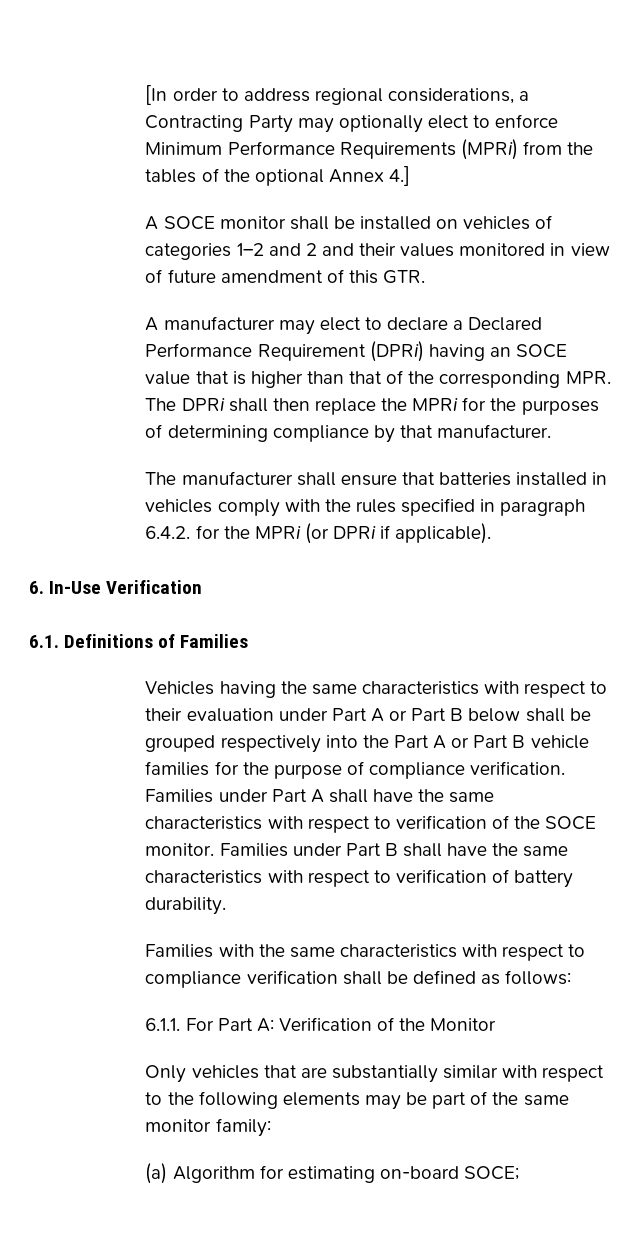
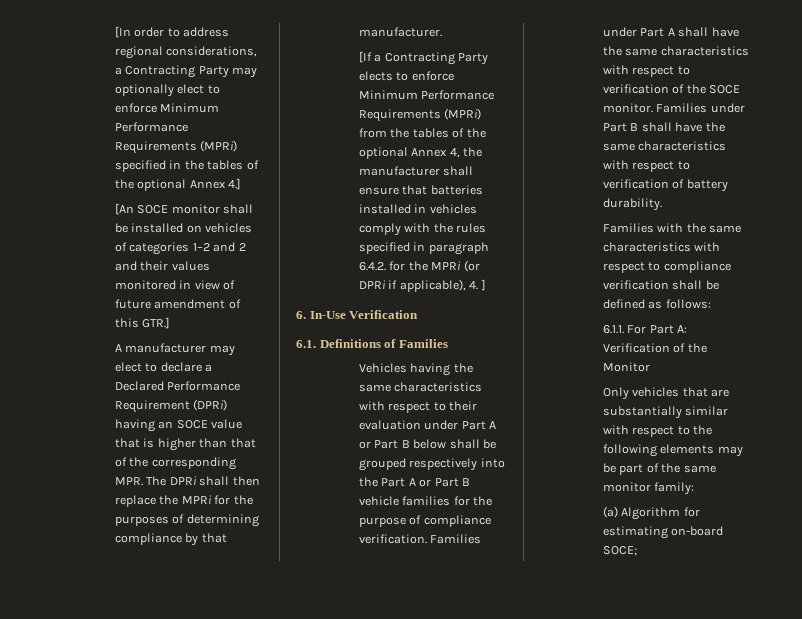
[522,141,562,155] from -> [115,160,182,172] specified in
[145,216,159,230] A -> [115,203,134,215] [An
[383,270,426,284] GTR. -> [142,317,171,329] GTR.]
[145,472,177,485] The -> [359,51,489,65] [359,71,454,81] [359,90,495,100] [359,108,482,122] [359,128,486,138] [359,147,483,159] [If a Contracting Party elects to enforce Minimum Performance Requirements (MPRi) from the tables of the optional Annex 4, the
[395,523,492,544] applicable). -> [399,279,486,292] applicable), 4. ]

